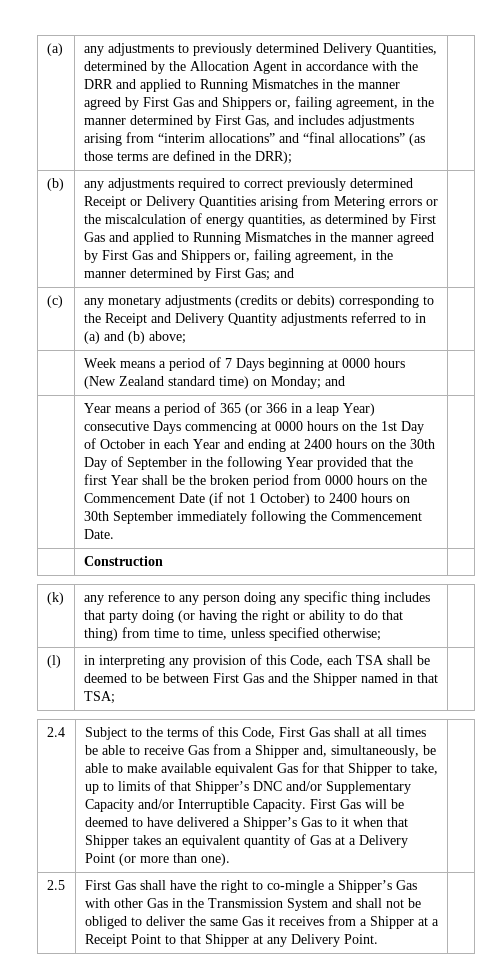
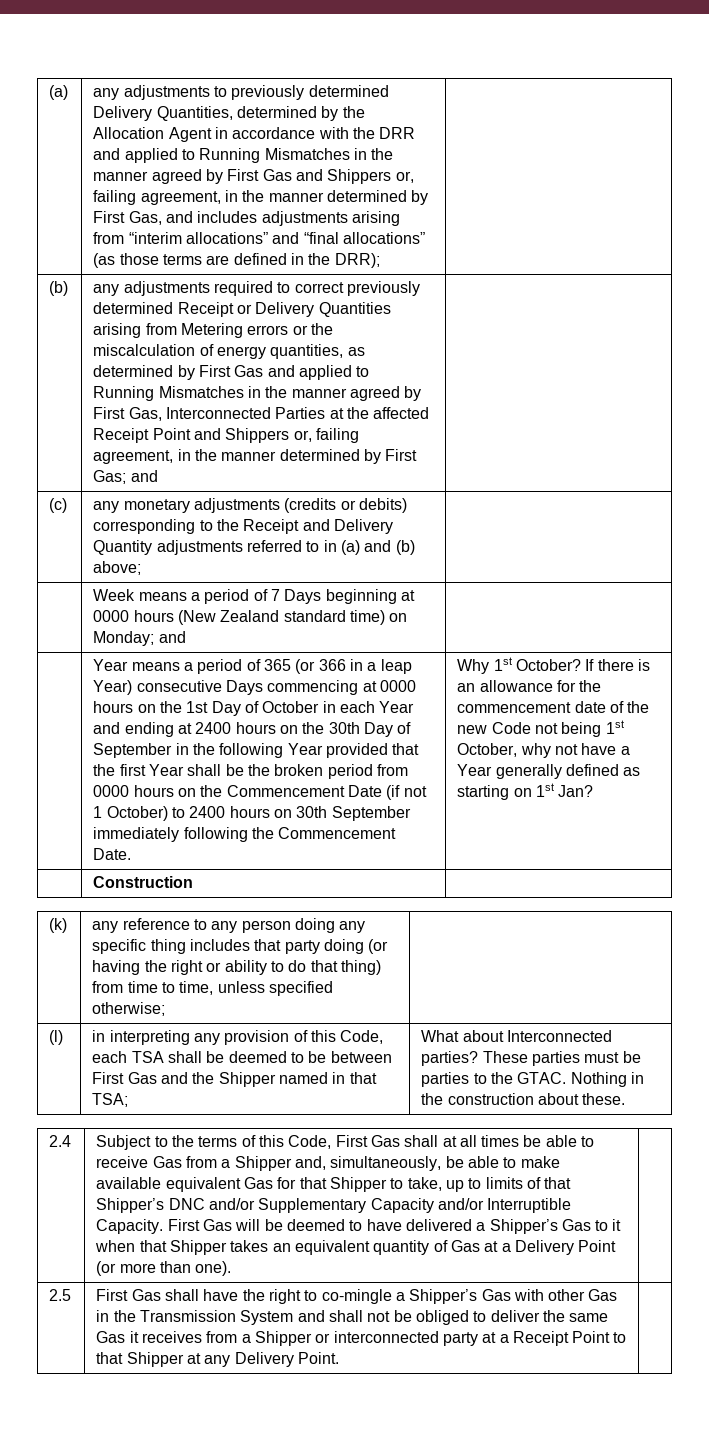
[131,250,153,260] Gas -> [128,407,430,421] [93,428,191,443] Gas, Interconnected Parties at the affected Receipt Point
(114, 534) none -> [457,657,650,674] [457,680,602,692] [457,701,650,713] [457,720,624,737] [457,743,630,758] [457,764,641,779] [457,783,594,800] Why 1st October? If there is an allowance for the commencement date of the new Code not being 1st October, why not have a Year generally defined as starting on 1st Jan?
(115, 697) none -> [421,1030,612,1042] [421,1051,641,1066] [421,1072,644,1087] [421,1093,626,1105] What about Interconnected parties? These parties must be parties to the GTAC. Nothing in the construction about these.
(414, 922) none -> [315,1331,478,1346] or interconnected party

